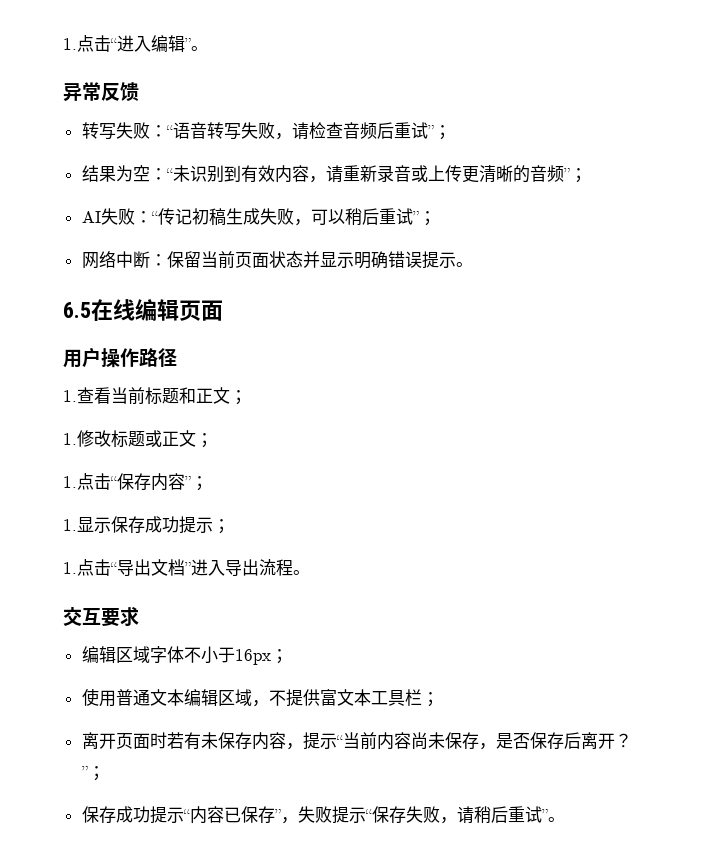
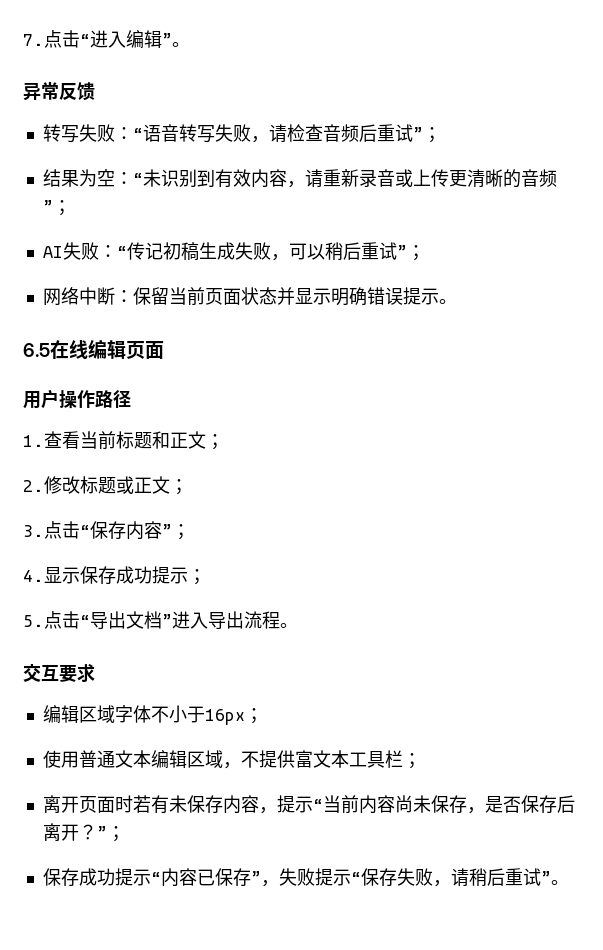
[63,38,77,50] 1. -> [23,34,44,46] 7.
[63,433,77,445] 1. -> [23,480,44,492] 2.
[63,476,77,488] 1. -> [23,525,44,537] 3.
[63,519,77,531] 1. -> [23,570,44,582] 4.
[63,562,77,574] 1. -> [23,615,44,627] 5.

